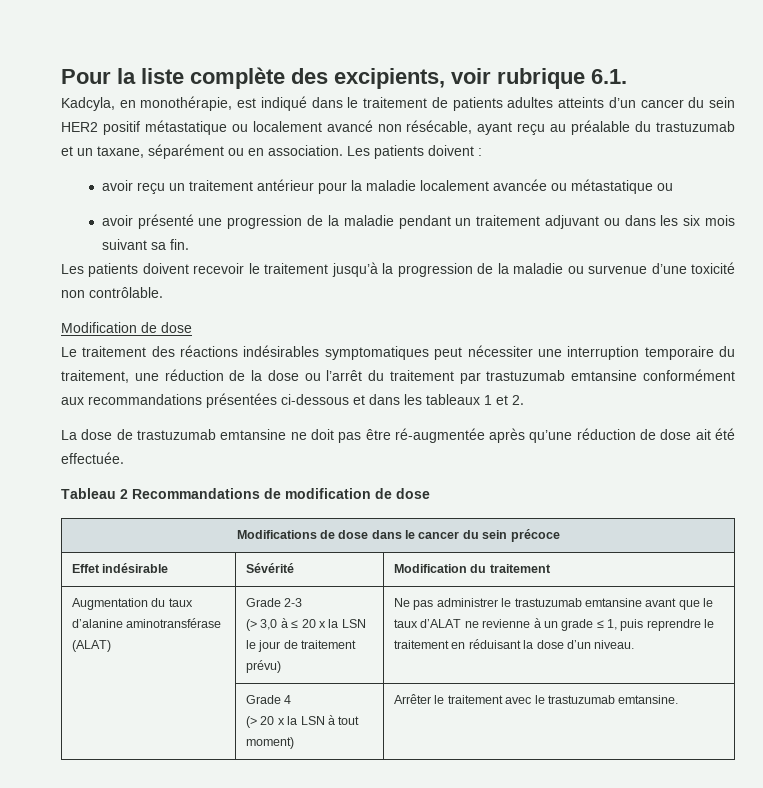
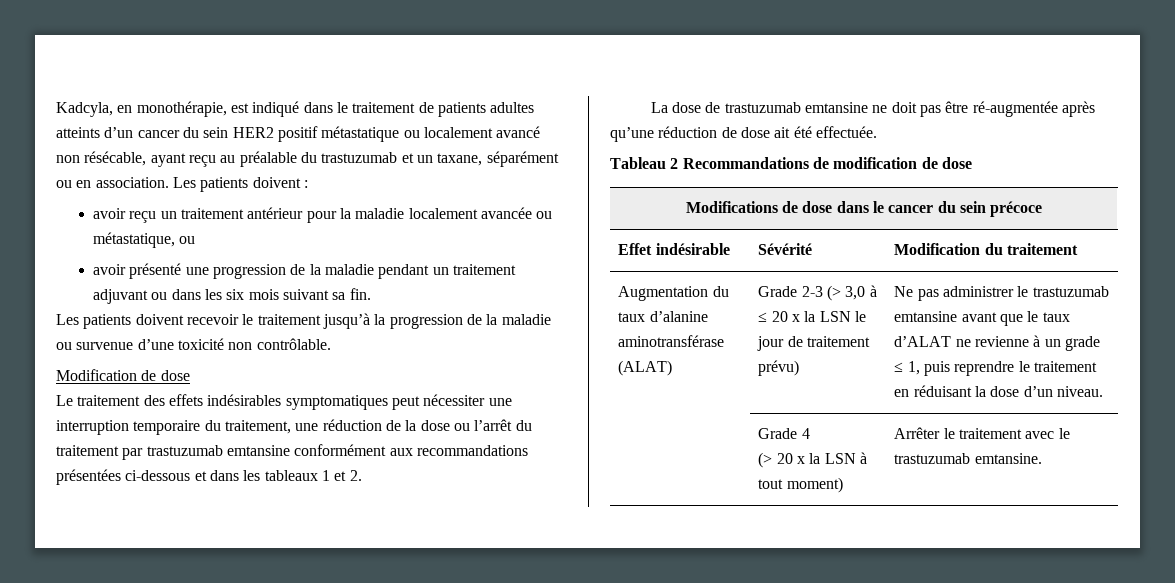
[61,67,627,89] Pour la liste complète des excipients, voir rubrique 6.1. // -> (56, 109) none
[570,179,653,194] métastatique -> [93,232,176,248] métastatique,
[180,345,239,357] réactions -> [168,394,203,406] effets
(303, 602) // -> (823, 291) none

